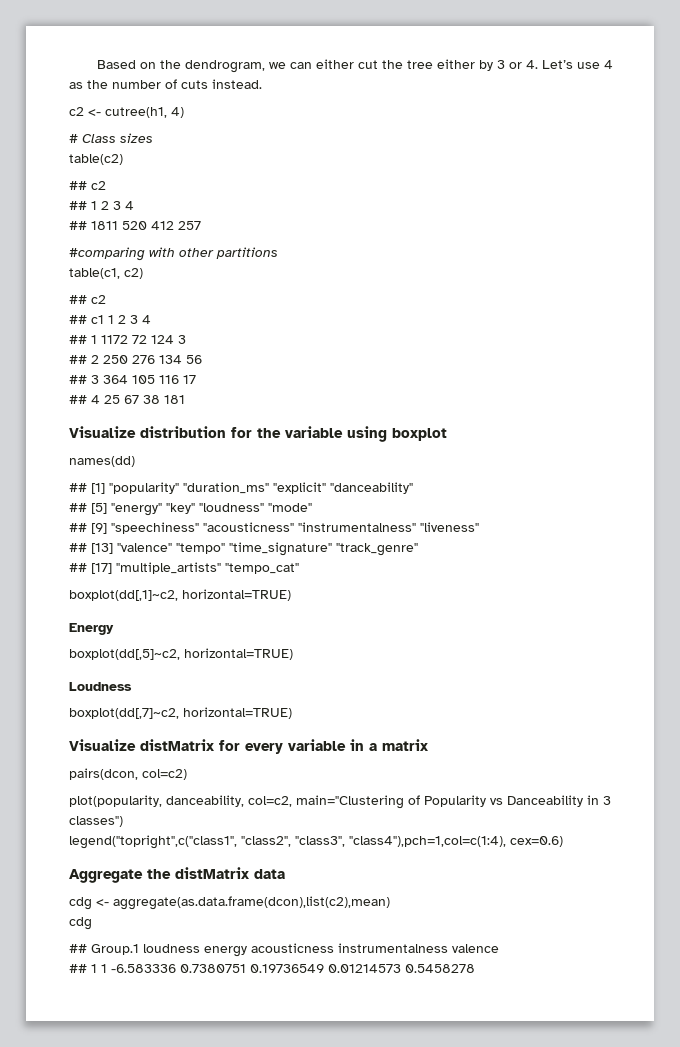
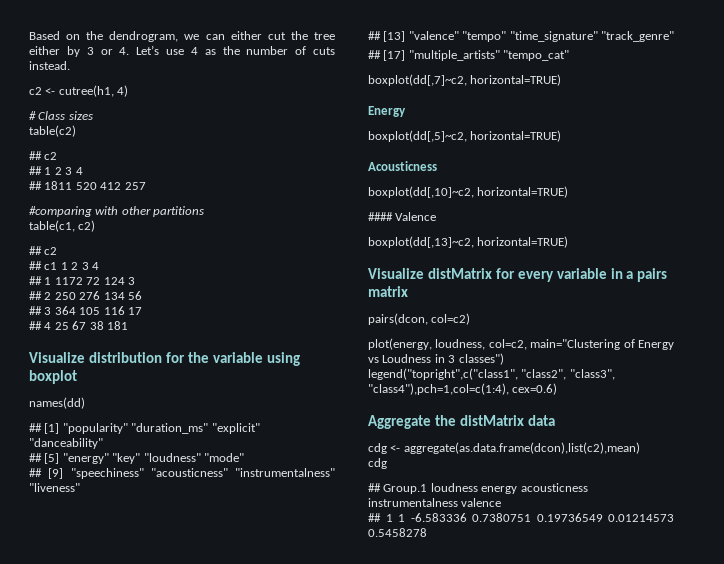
[69,590,178,601] boxplot(dd[,1]~c2, -> [368,74,467,86] boxplot(dd[,7]~c2,
[69,682,132,691] [69,708,179,719] Loudness // boxplot(dd[,7]~c2, -> [368,161,437,171] [368,186,569,198] [368,212,437,221] [368,236,474,248] Acousticness // boxplot(dd[,10]~c2, horizontal=TRUE) // #### Valence // boxplot(dd[,13]~c2,
(377, 747) none -> [637,268,668,282] pairs
[69,795,244,807] plot(popularity, danceability, -> [368,338,486,350] plot(energy, loudness,
[424,795,583,807] Popularity vs Danceability -> [638,340,674,350] [368,354,432,363] Energy vs Loudness

